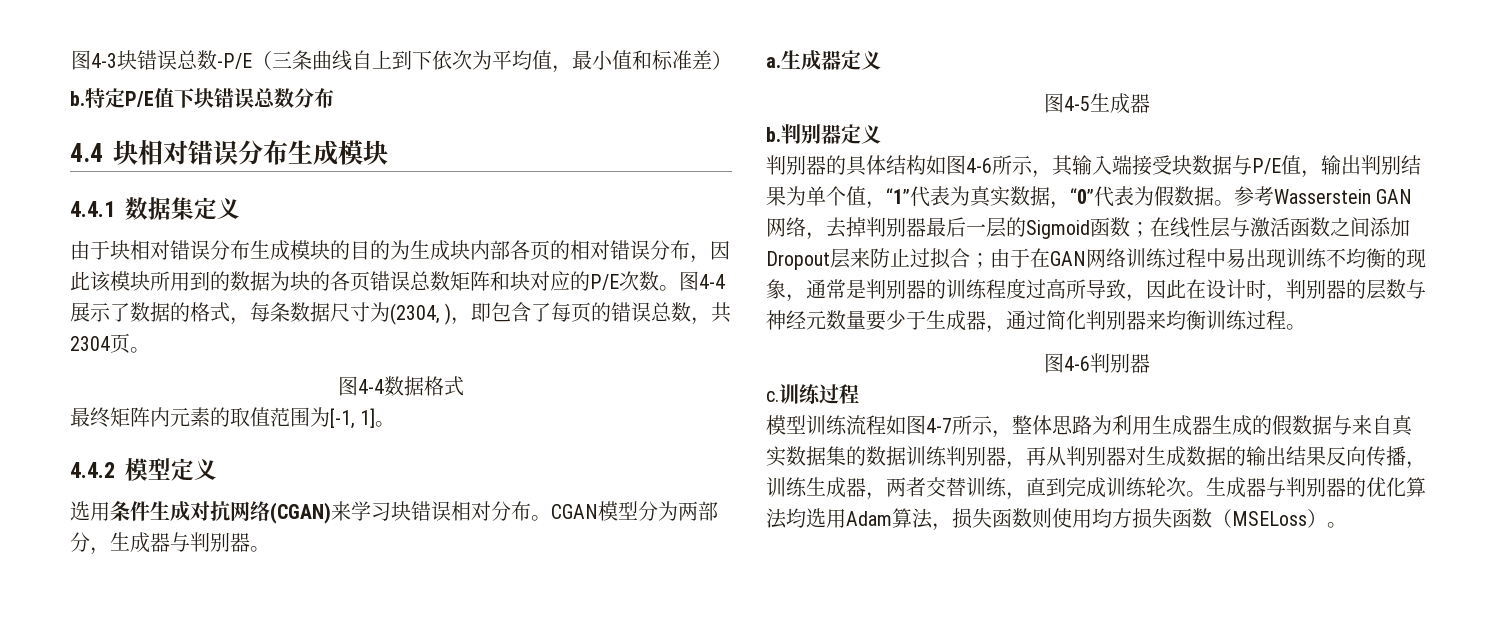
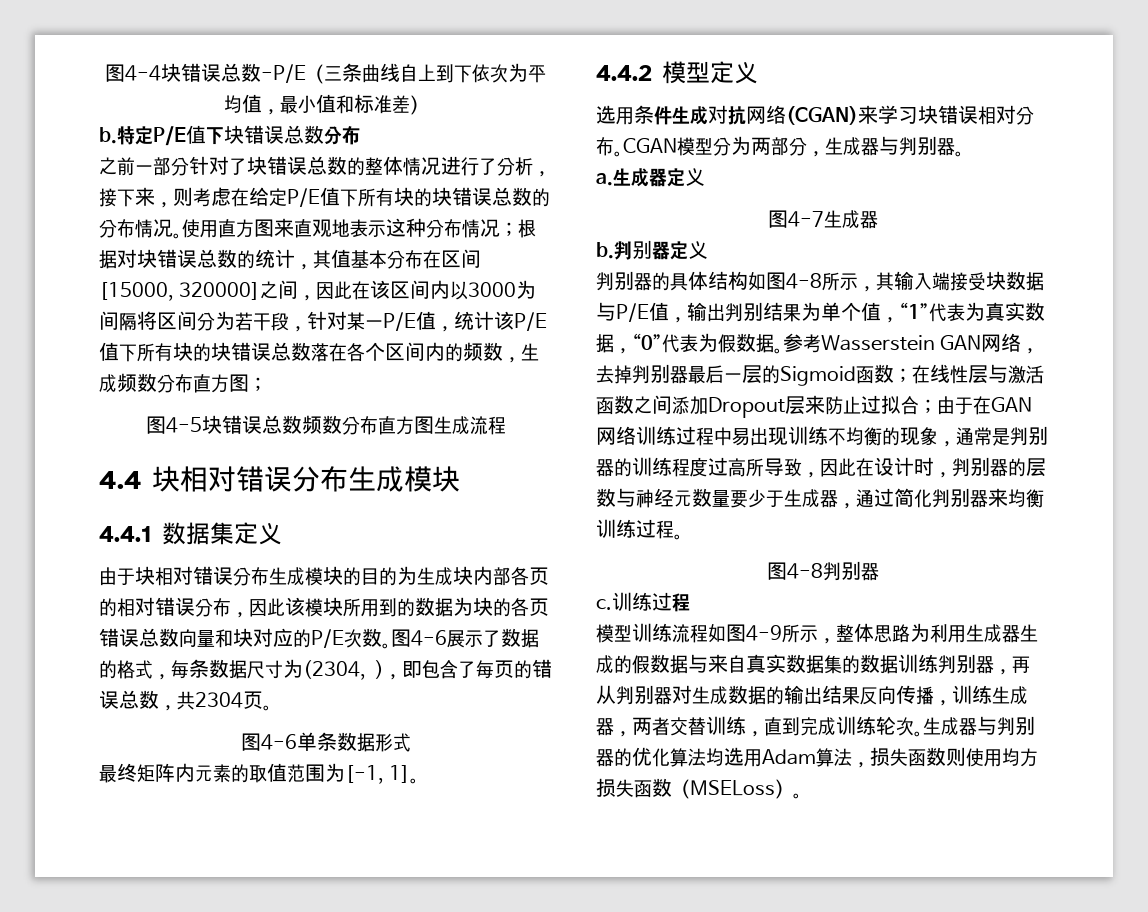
[70,50,117,70] 图4-3 -> [105,64,161,82] 图4-4
(334, 98) none -> [99,156,551,177] [99,187,550,208] [99,218,536,239] [99,249,481,270] [99,280,537,301] [99,311,547,332] [99,342,539,363] [99,373,267,393] [145,415,506,435] // 之前一部分针对了块错误总数的整体情况进行了分析，接下来，则考虑在给定P/E值下所有块的块错误总数的分布情况。使用直方图来直观地表示这种分布情况；根据对块错误总数的统计，其值基本分布在区间[15000, 320000]之间，因此在该区间内以3000为间隔将区间分为若干段，针对某一P/E值，统计该P/E值下所有块的块错误总数落在各个区间内的频数，生成频数分布直方图； // 图4-5块错误总数频数分布直方图生成流程
[450,271,490,291] 矩阵 -> [179,629,215,648] 向量
[699,274,725,289] 4-4 -> [411,630,447,646] 4-6
[358,376,444,396] 4-4数据格 -> [260,732,393,752] 4-6单条数据形
[1064,96,1090,111] 4-5 -> [787,211,824,227] 4-7
[966,158,992,173] 4-6 -> [786,273,822,289] 4-8
[1064,356,1090,371] 4-6 -> [786,563,823,579] 4-8
[926,418,952,433] 4-7 -> [746,625,782,641] 4-9

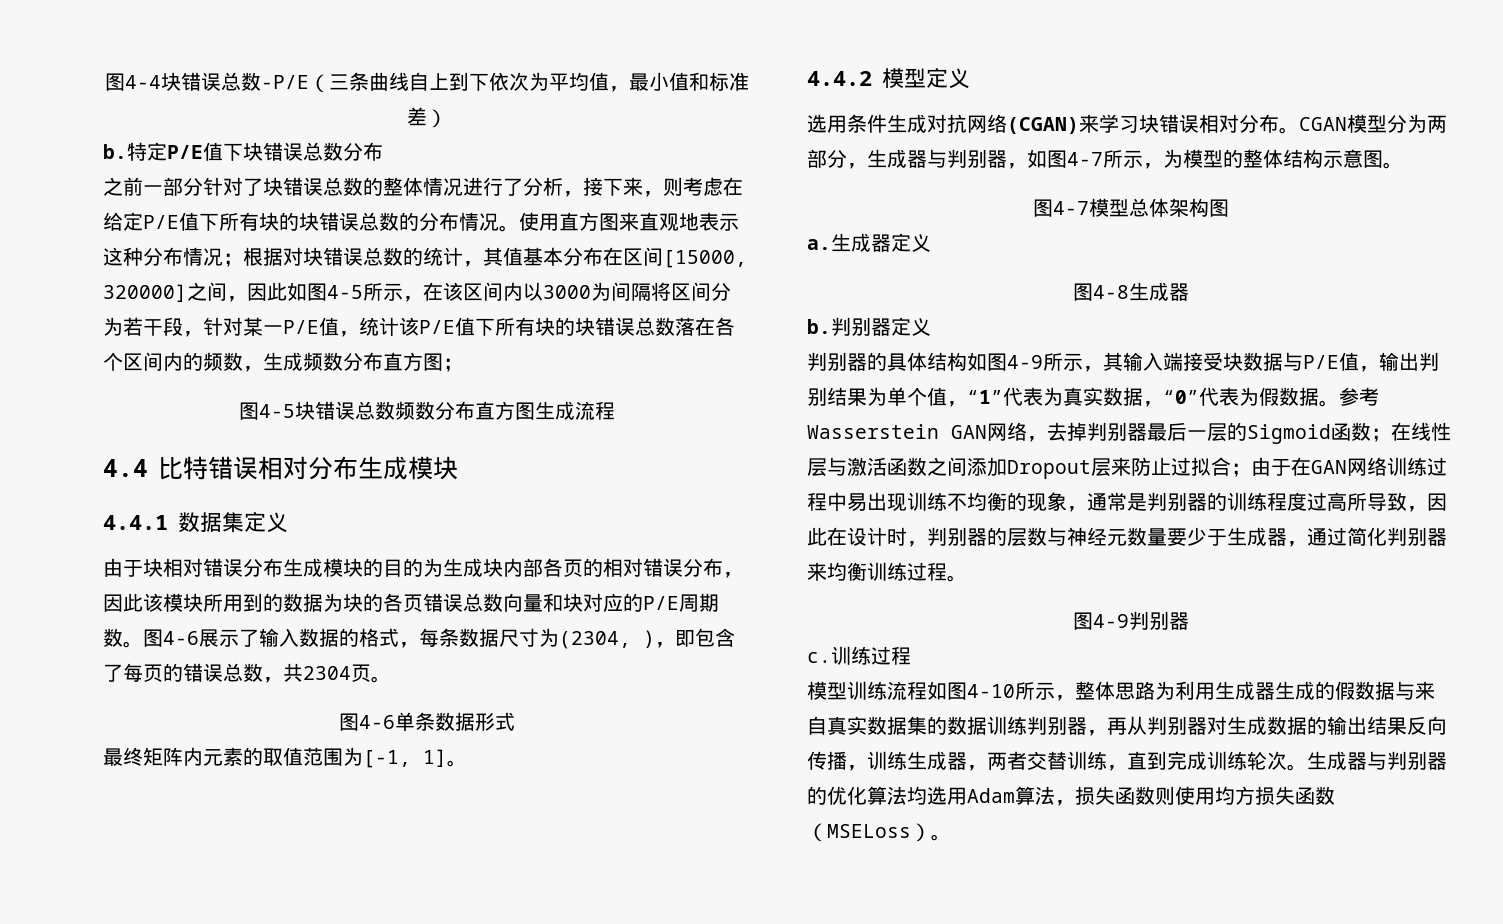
(353, 290) none -> [287,282,423,302] 如图4-5所示，
[151,466,292,492] 块相对错误 -> [157,456,308,480] 比特错误相对
[344,629,362,648] 次 -> [679,593,719,612] 周期
(501, 638) none -> [259,628,299,647] 输入
[955,151,964,157] 。 -> [1007,149,1403,169] [1032,198,1229,217] ，如图4-7所示，为模型的整体结构示意图。 // 图4-7模型总体架构图
[787,211,824,227] 4-7 -> [1092,285,1129,299] 4-8
[786,273,822,289] 4-8 -> [1007,355,1043,369] 4-9
[786,563,823,579] 4-8 -> [1092,614,1129,628] 4-9
[746,625,782,641] 4-9 -> [967,684,1015,698] 4-10

